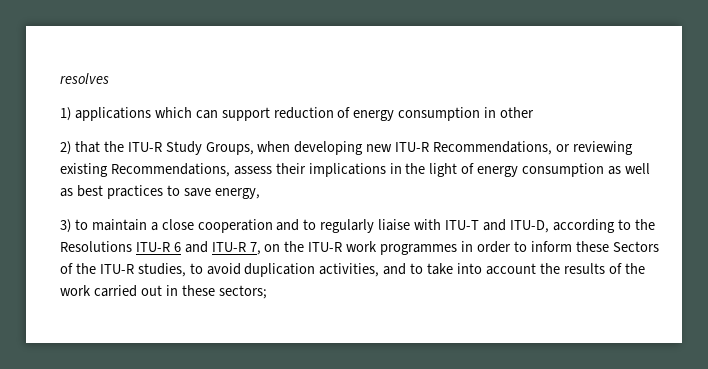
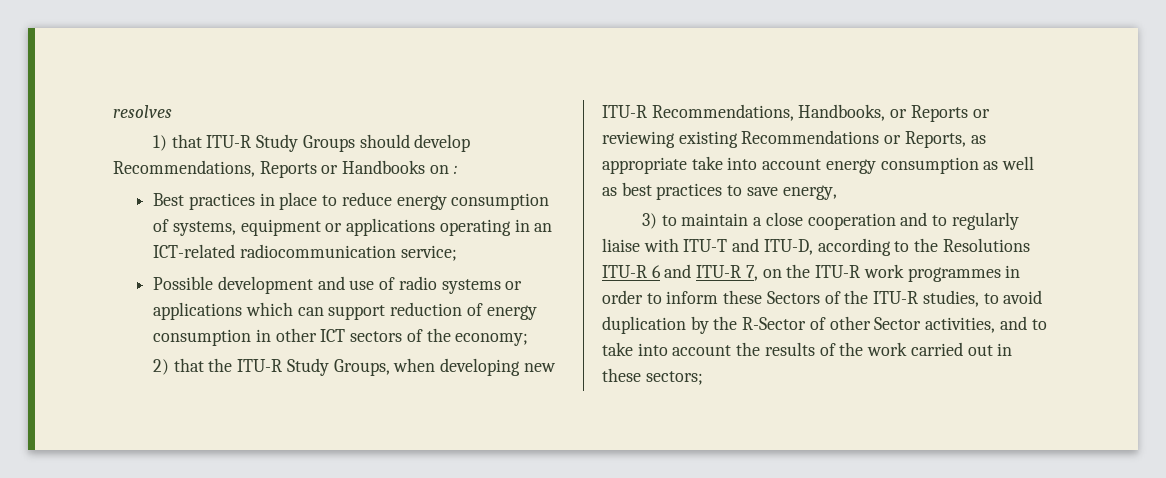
(71, 114) none -> [171,134,471,152] [113,160,457,178] [153,192,550,210] [153,218,553,236] [153,244,457,261] [153,276,523,294] that ITU-R Study Groups should develop Recommendations, Reports or Handbooks on : // Best practices in place to reduce energy consumption of systems, equipment or applications operating in an ICT-related radiocommunication service; // Possible development and use of radio systems or
(535, 112) none -> [320,328,529,346] ICT sectors of the economy;
[556,141,633,155] [60,163,475,177] or reviewing existing Recommendations, assess their implications in the light of -> [798,104,990,122] [602,130,986,148] [602,156,822,174] Handbooks, or Reports or reviewing existing Recommendations or Reports, as appropriate take into account
(316, 270) none -> [690,316,922,334] by the R-Sector of other Sector

